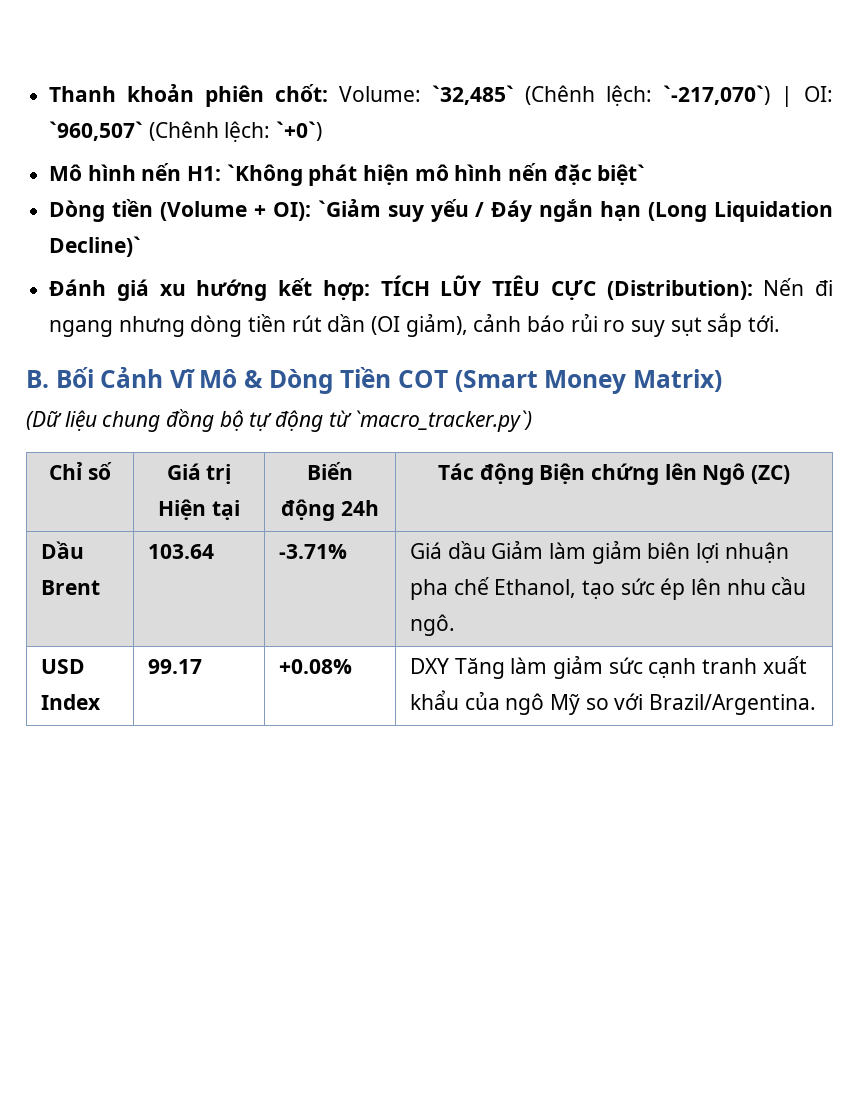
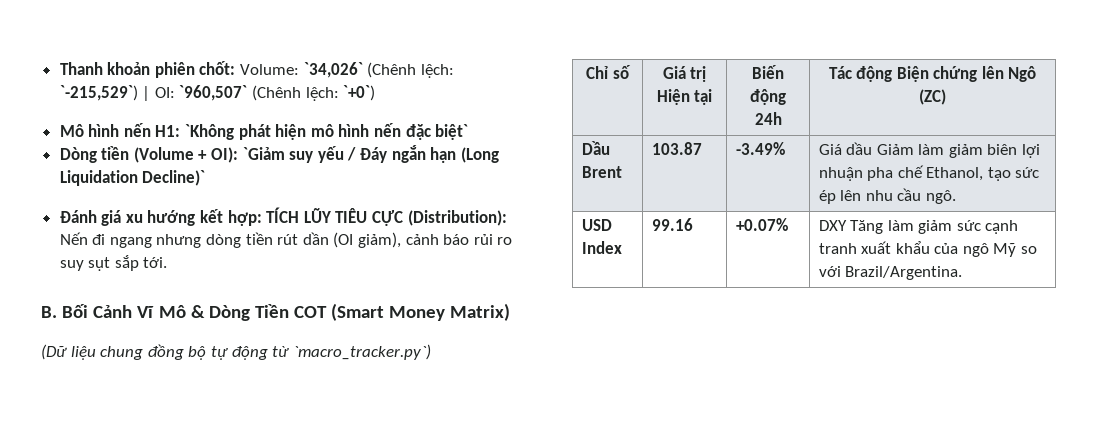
[432,85,771,106] `32,485` (Chênh lệch: `-217,070`) -> [303,62,454,78] [59,85,138,101] `34,026` (Chênh lệch: `-215,529`)
[147,544,214,559] [278,544,347,559] 103.64 | -3.71% -> [651,142,702,155] [735,142,785,155] 103.87 | -3.49%
[147,659,202,674] [278,659,352,674] 99.17 | +0.08% -> [651,218,693,231] [735,218,788,231] 99.16 | +0.07%

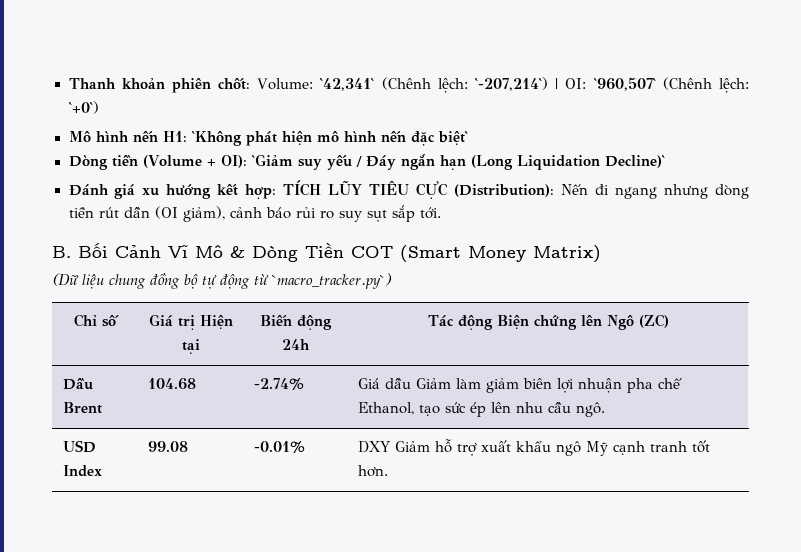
[303,62,454,78] [59,85,138,101] `34,026` (Chênh lệch: `-215,529`) -> [319,77,549,93] `42,341` (Chênh lệch: `-207,214`)
[651,142,702,155] [735,142,785,155] 103.87 | -3.49% -> [148,378,197,390] [254,378,305,390] 104.68 | -2.74%
[651,218,693,231] [735,218,788,231] 99.16 | +0.07% -> [148,441,189,452] [254,441,306,453] 99.08 | -0.01%
[850,220,1019,234] [818,241,1038,257] [818,266,963,280] Tăng làm giảm sức cạnh tranh xuất khẩu của ngô Mỹ so với Brazil/Argentina. -> [395,439,711,456] [358,465,389,477] Giảm hỗ trợ xuất khẩu ngô Mỹ cạnh tranh tốt hơn.

